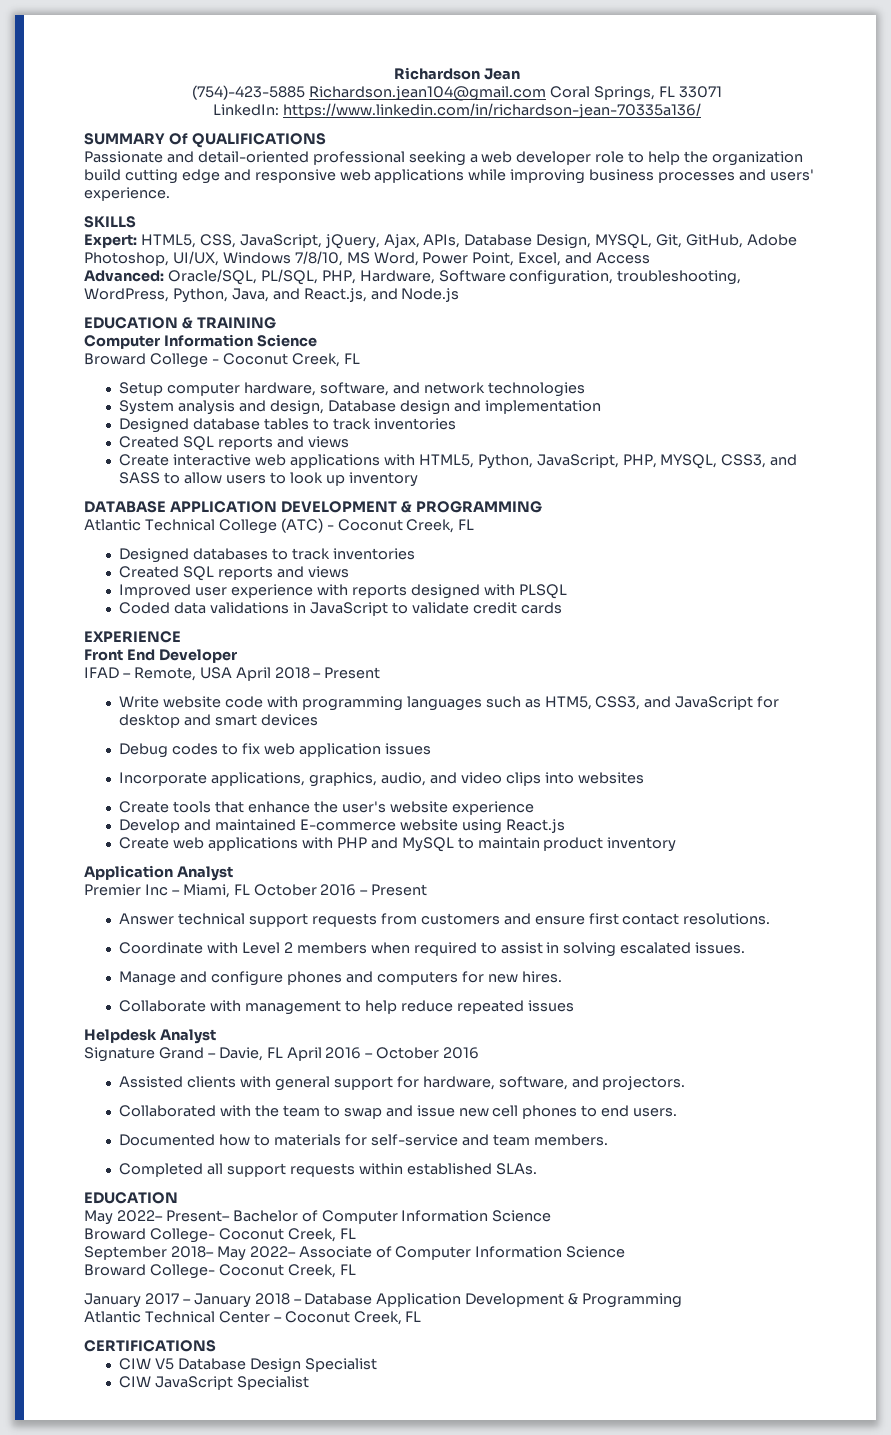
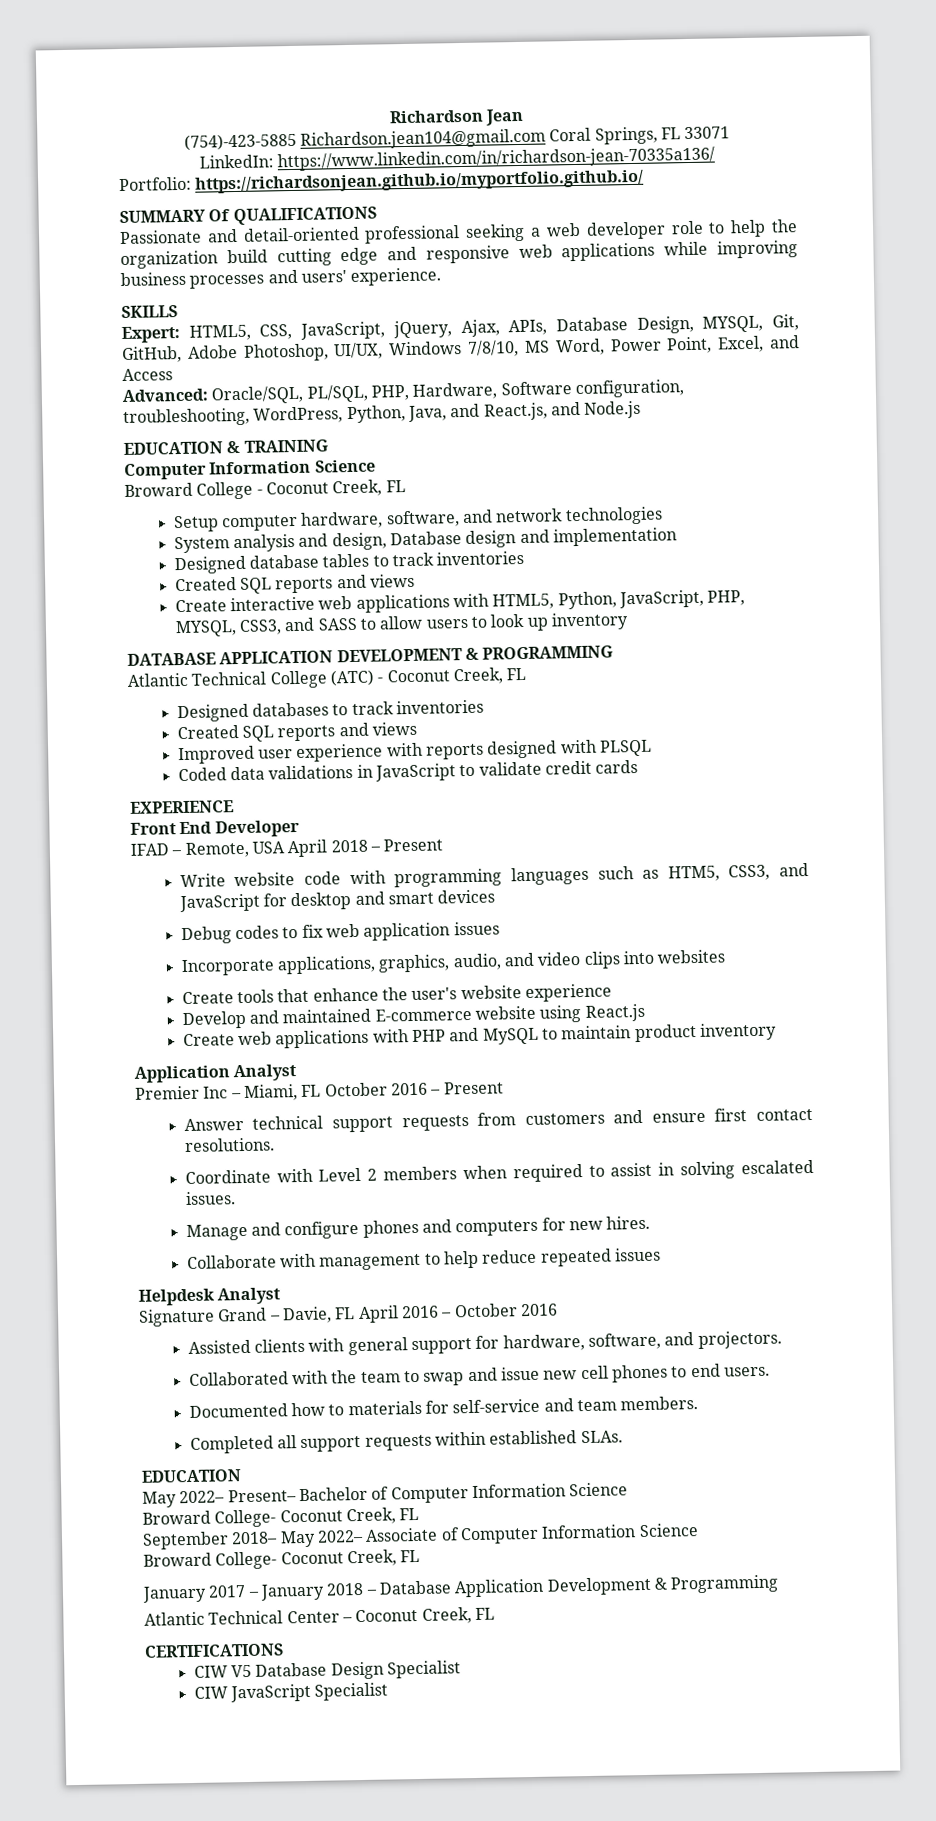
(701, 110) none -> [119,169,645,194] // Portfolio: https://richardsonjean.github.io/myportfolio.github.io/

